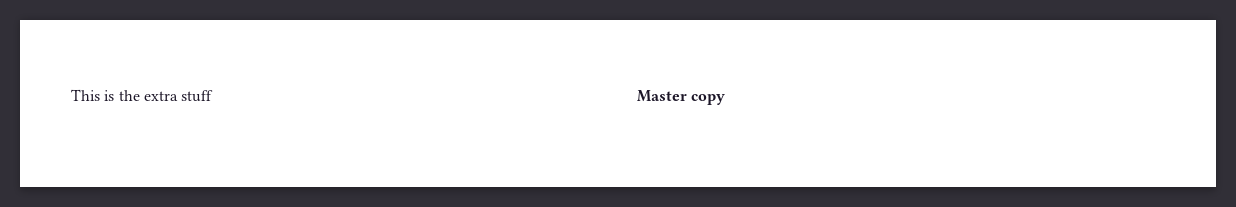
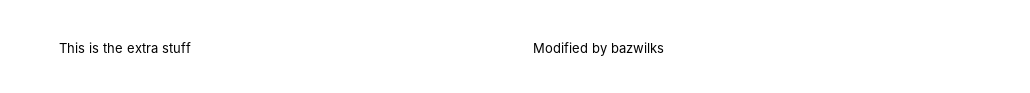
[637,90,726,105] Master copy -> [533,42,664,56] Modified by bazwilks

